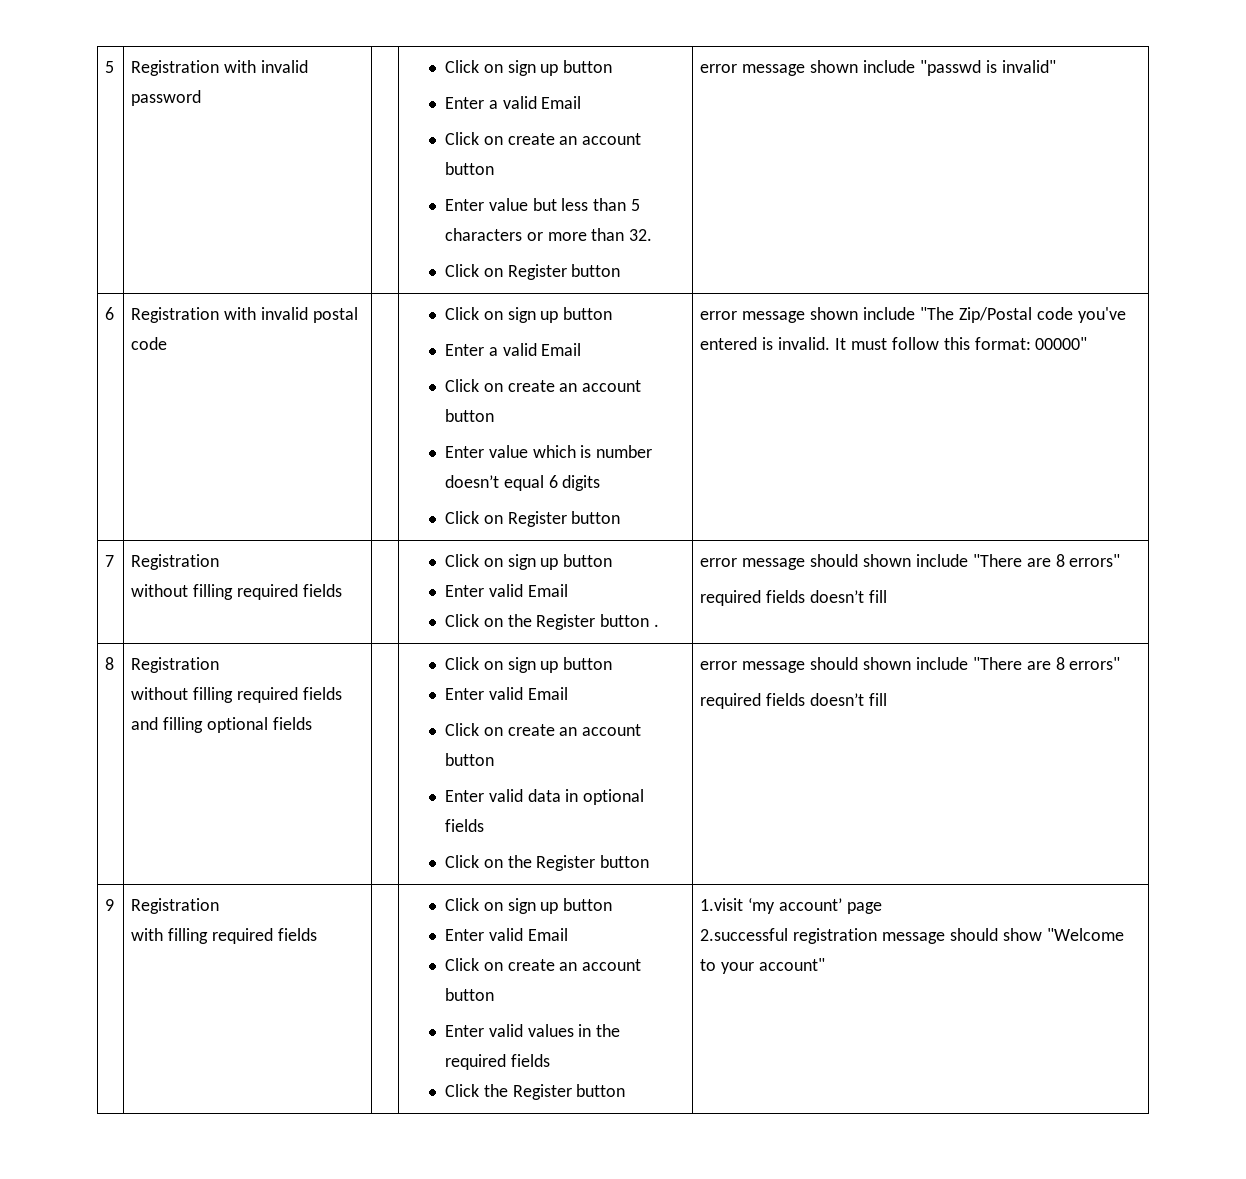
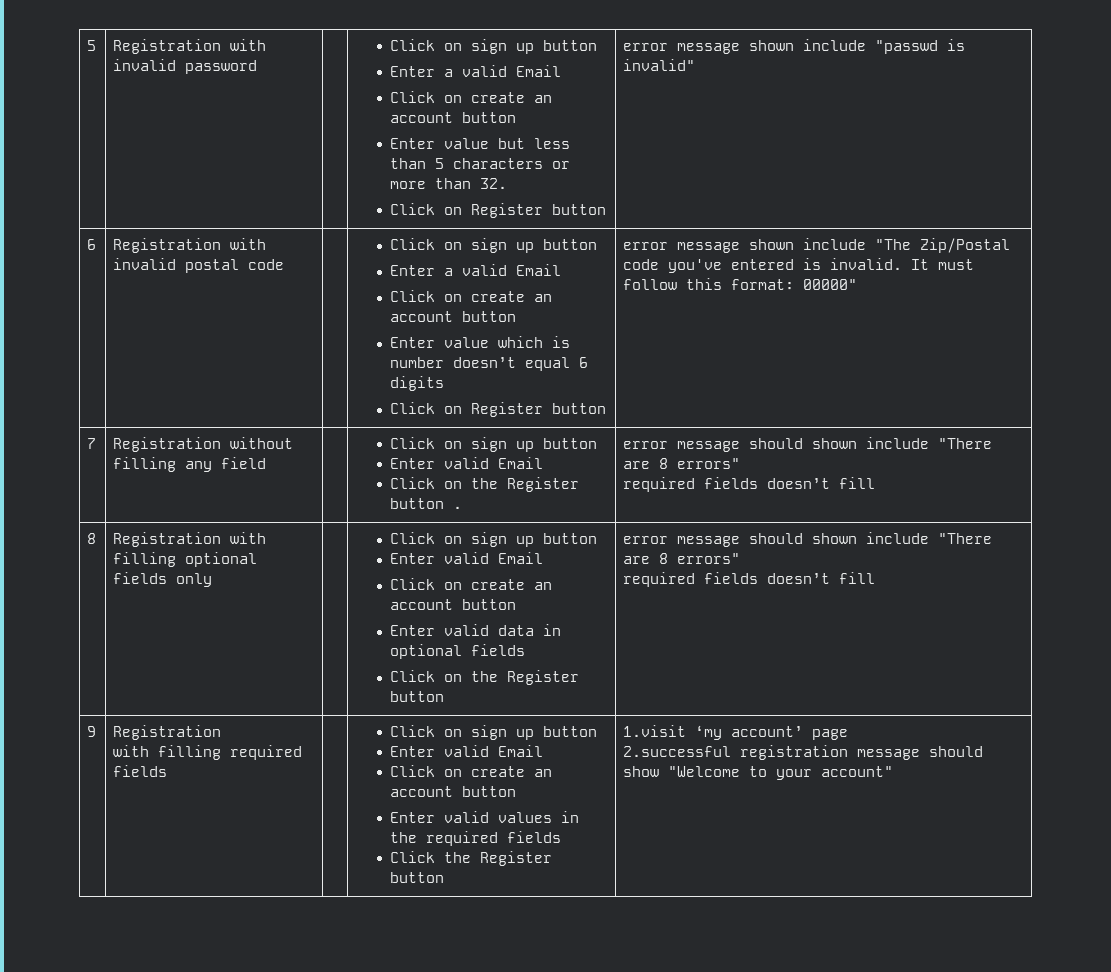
[131,584,343,600] // without filling required fields -> [230,437,294,449] [113,457,267,472] without filling any field
[131,687,343,703] [131,717,159,730] // without filling required fields and -> [230,532,267,544] with
(313, 723) none -> [176,573,213,587] only

